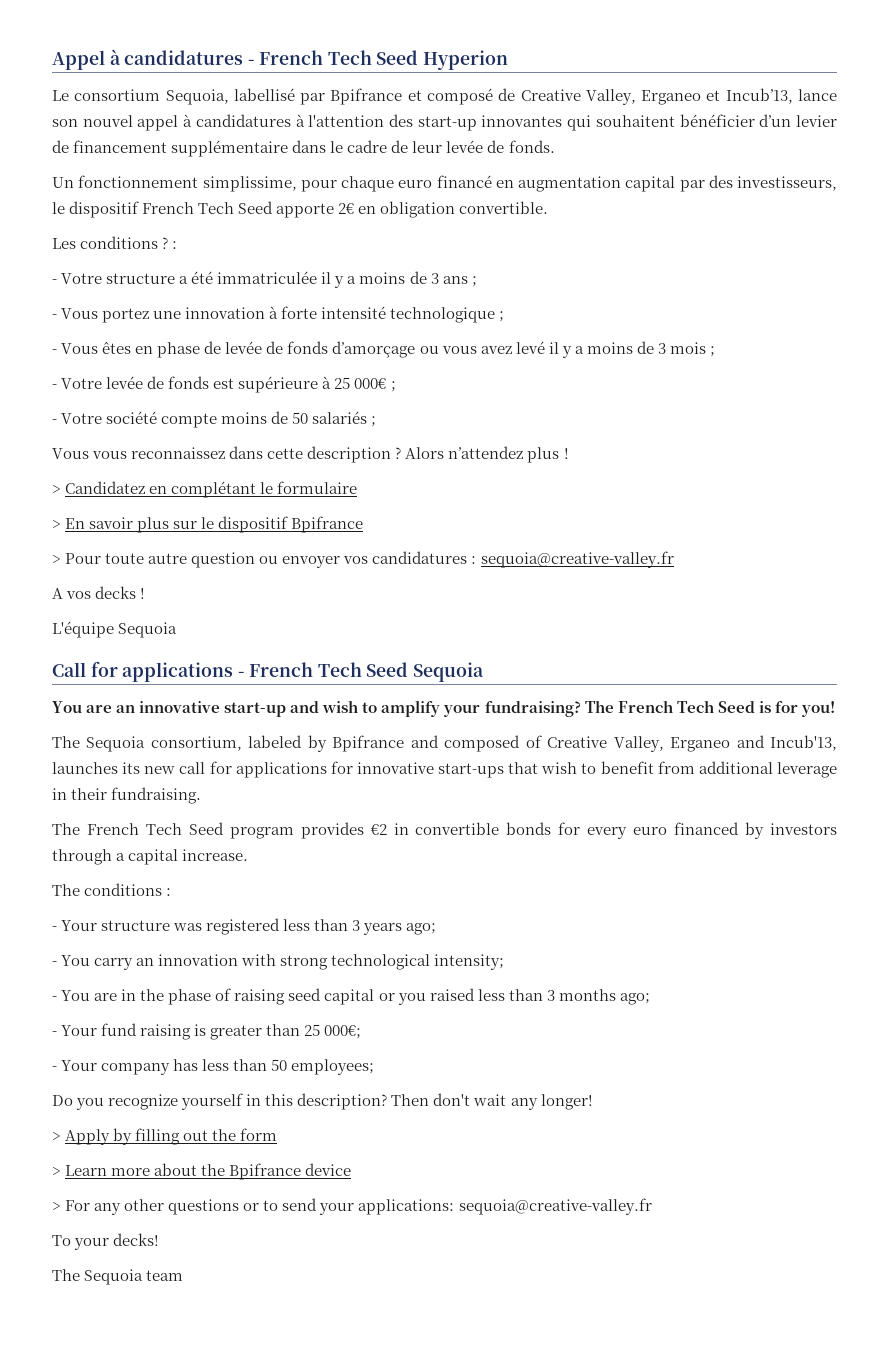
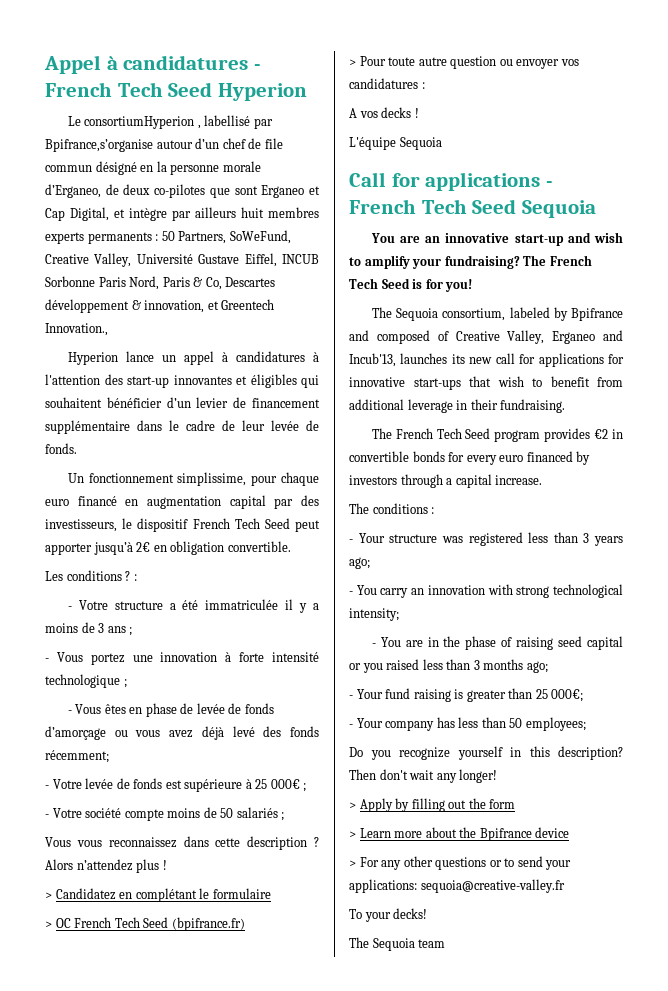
[74,88,838,105] [52,115,133,127] consortium Sequoia, labellisé par Bpifrance et composé de Creative Valley, Erganeo et Incub’13, lance son nouvel -> [84,115,273,129] [45,138,283,152] [45,161,261,175] [45,184,321,198] [45,207,319,221] [45,230,291,244] [45,253,319,267] [45,276,276,290] [45,299,275,313] [45,323,108,336] [67,351,176,365] consortiumHyperion , labellisé par Bpifrance,s’organise autour d’un chef de file commun désigné en la personne morale d’Erganeo, de deux co-pilotes que sont Erganeo et Cap Digital, et intègre par ailleurs huit membres experts permanents : 50 Partners, SoWeFund, Creative Valley, Université Gustave Eiffel, INCUB Sorbonne Paris Nord, Paris & Co, Descartes développement & innovation, et Greentech Innovation., // Hyperion lance un
(563, 121) none -> [236,374,297,388] et éligibles
[276,203,335,218] apporte -> [295,520,320,532] [45,542,133,555] peut apporter jusqu’à
[515,341,716,358] levé il y a moins de 3 mois ; -> [201,726,320,740] [45,750,109,763] déjà levé des fonds récemment;
[65,516,364,533] En savoir plus sur le dispositif Bpifrance -> [55,917,245,931] OC French Tech Seed (bpifrance.fr)
[480,551,674,568] sequoia@creative-valley.fr -> (425, 85) none

